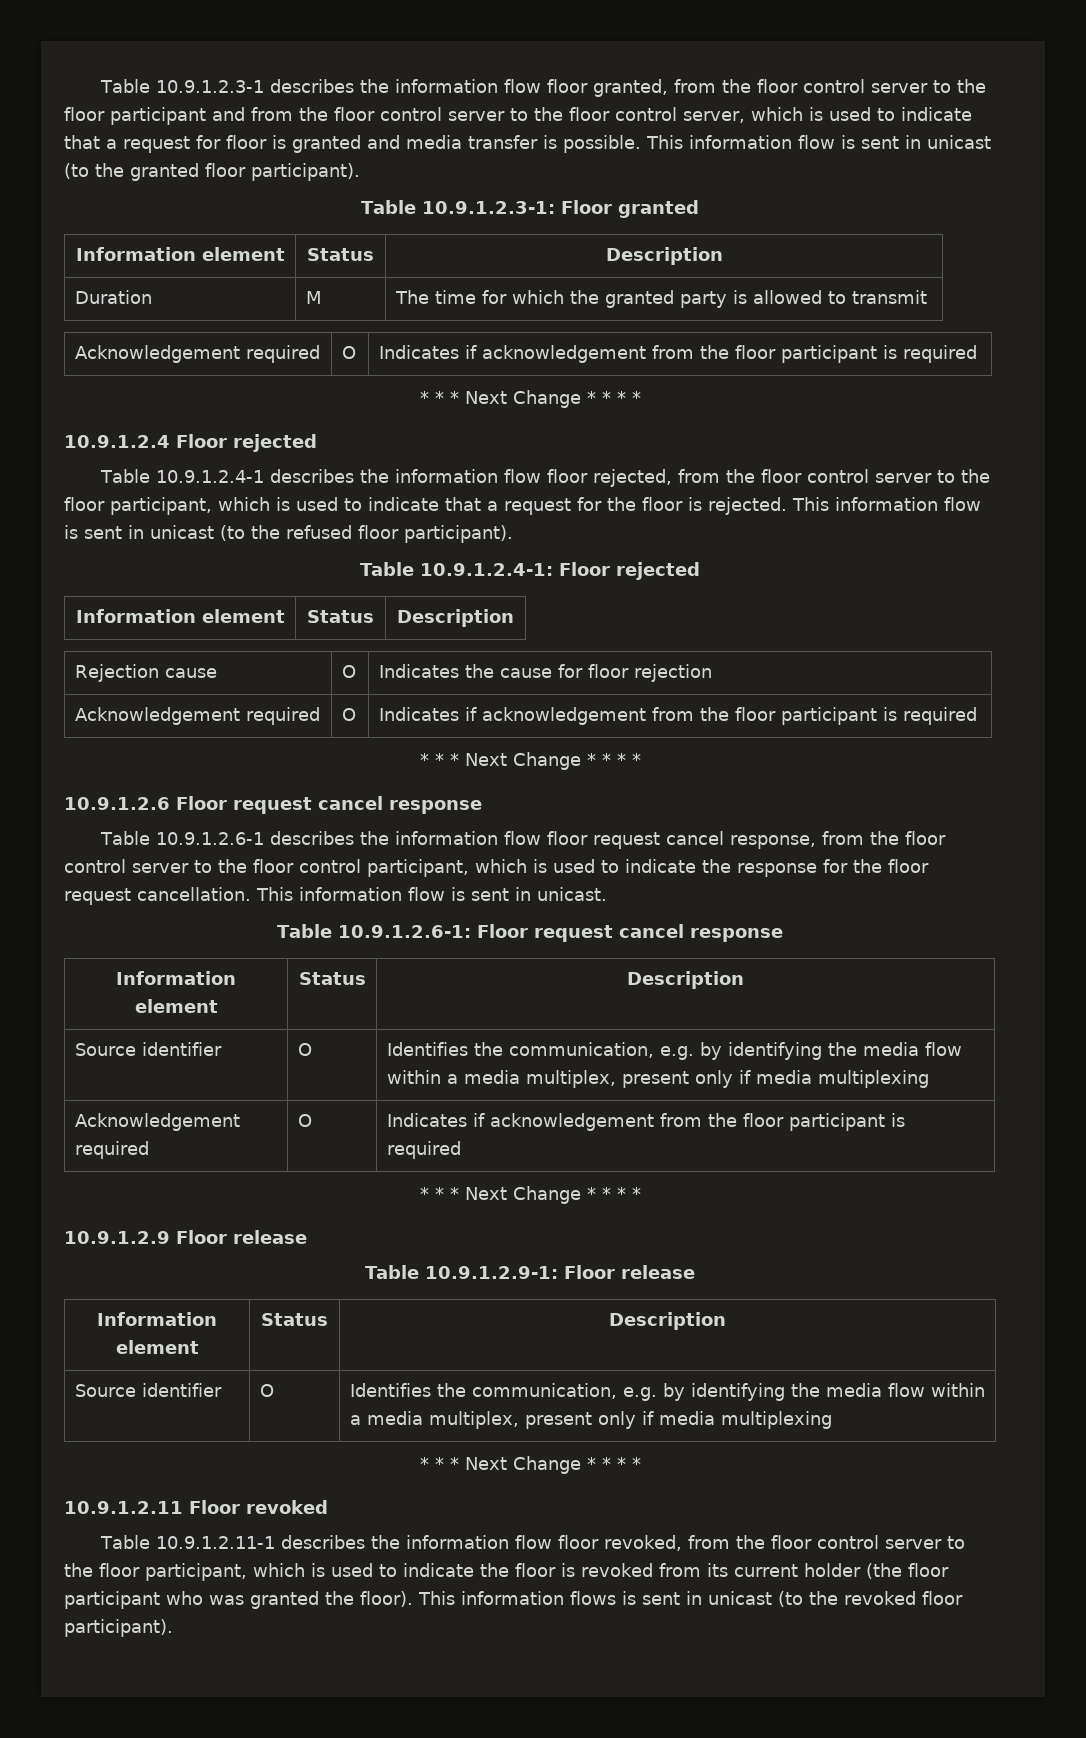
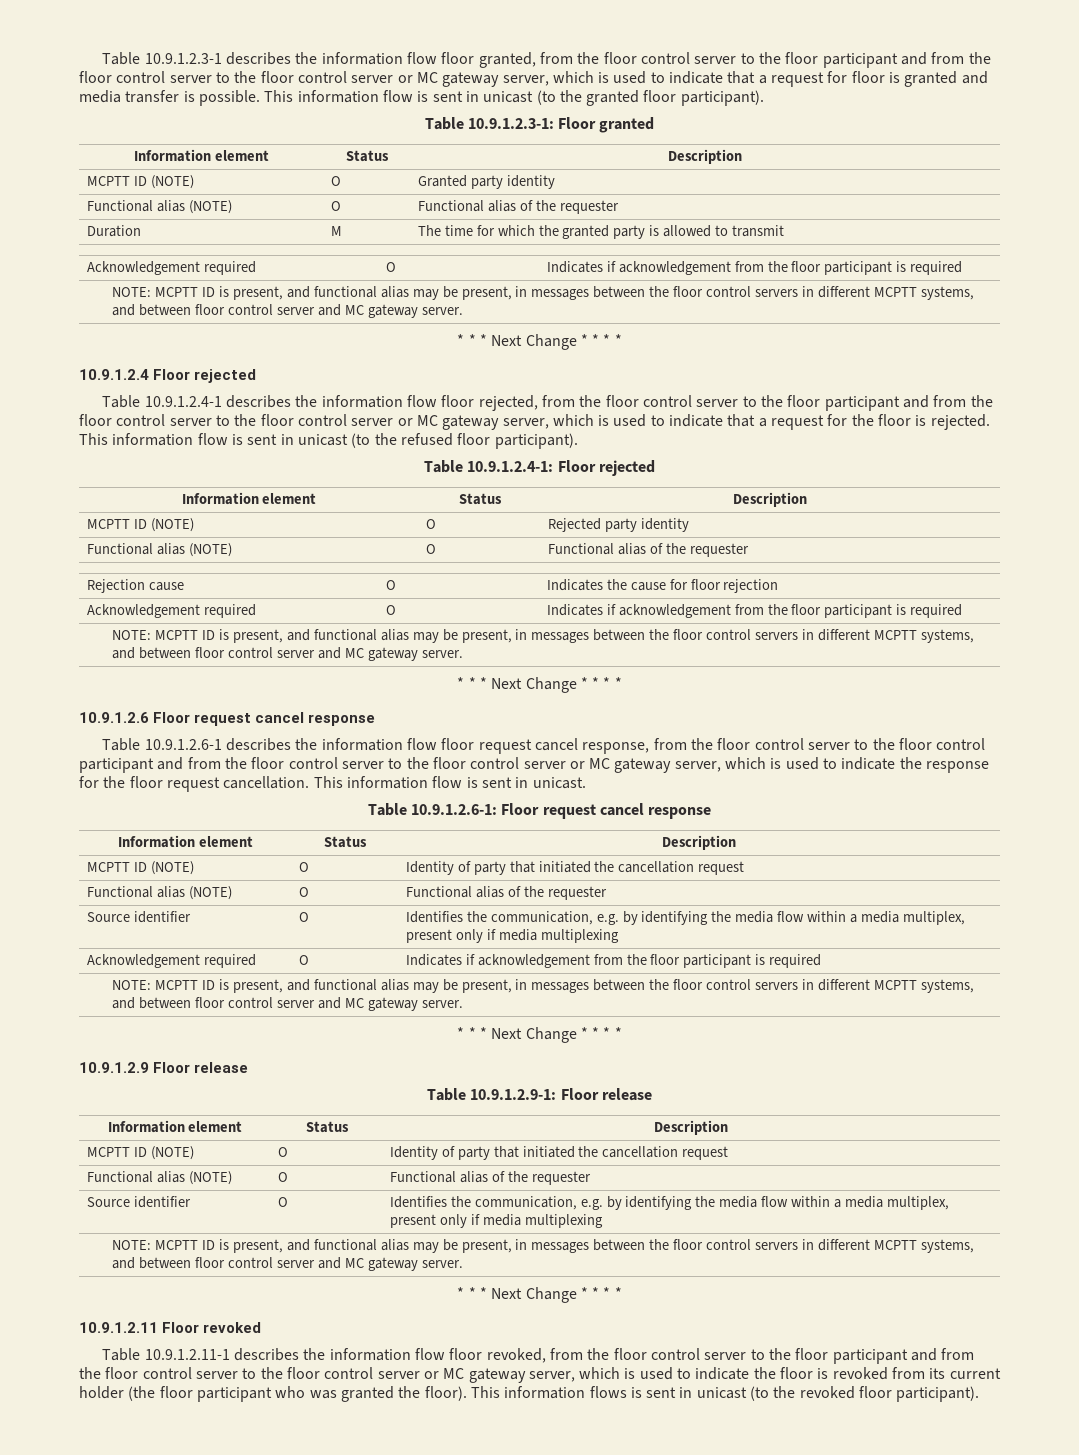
(677, 114) none -> [351,72,500,87] server or MC gateway
(723, 256) none -> [86,175,194,189] [330,176,341,186] [417,175,555,189] [86,200,232,214] [330,201,341,211] [417,200,619,214] // MCPTT ID (NOTE) | O | Granted party identity // Functional alias (NOTE) | O | Functional alias of the requester
(977, 354) none -> [112,286,974,300] [112,304,463,318] // NOTE: MCPTT ID is present, and functional alias may be present, in messages between the floor control servers in different MCPTT systems, and between floor control server and MC gateway server.
[110,497,212,515] participant, -> [824,395,993,411] [79,414,549,430] participant and from the floor control server to the floor control server or MC gateway server,
(514, 618) none -> [86,518,194,532] [425,519,436,529] [547,518,689,532] [86,543,232,557] [425,544,436,554] [547,543,749,557] // MCPTT ID (NOTE) | O | Rejected party identity // Functional alias (NOTE) | O | Functional alias of the requester
(977, 716) none -> [112,629,974,643] [112,647,463,661] // NOTE: MCPTT ID is present, and functional alias may be present, in messages between the floor control servers in different MCPTT systems, and between floor control server and MC gateway server.
[367,859,469,877] participant, -> [79,757,721,773] participant and from the floor control server to the floor control server or MC gateway server,
(744, 980) none -> [86,861,194,875] [298,862,309,872] [405,861,745,875] [86,886,232,900] [298,887,309,897] [405,886,607,900] // MCPTT ID (NOTE) | O | Identity of party that initiated the cancellation request // Functional alias (NOTE) | O | Functional alias of the requester
(461, 1150) none -> [112,979,974,993] [112,997,463,1011] // NOTE: MCPTT ID is present, and functional alias may be present, in messages between the floor control servers in different MCPTT systems, and between floor control server and MC gateway server.
(726, 1321) none -> [86,1146,194,1160] [277,1147,288,1157] [389,1146,729,1160] [86,1171,232,1185] [277,1172,288,1182] [389,1171,591,1185] // MCPTT ID (NOTE) | O | Identity of party that initiated the cancellation request // Functional alias (NOTE) | O | Functional alias of the requester
(832, 1420) none -> [112,1239,974,1253] [112,1257,463,1271] // NOTE: MCPTT ID is present, and functional alias may be present, in messages between the floor control servers in different MCPTT systems, and between floor control server and MC gateway server.
[145,1563,247,1581] participant, -> [832,1348,975,1364] [79,1367,575,1383] participant and from the floor control server to the floor control server or MC gateway server,

